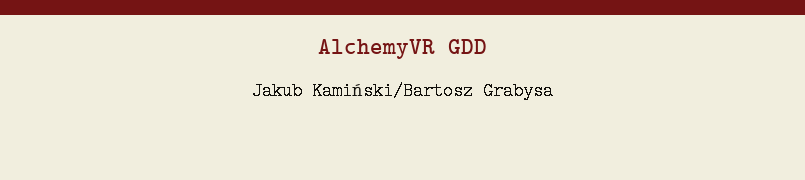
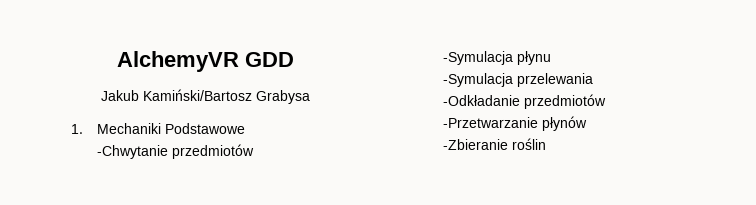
(553, 91) none -> [70,123,245,134] [96,144,254,159] [442,51,551,65] [442,73,593,87] [442,94,606,109] [442,116,587,131] [442,138,546,150] // 1. Mechaniki Podstawowe // -Chwytanie przedmiotów // -Symulacja płynu // -Symulacja przelewania // -Odkładanie przedmiotów // -Przetwarzanie płynów // -Zbieranie roślin

